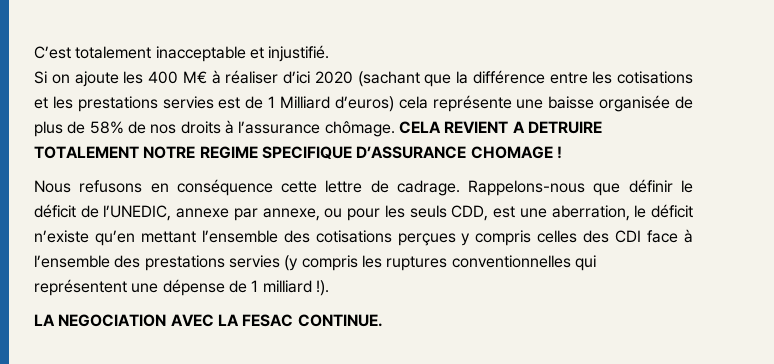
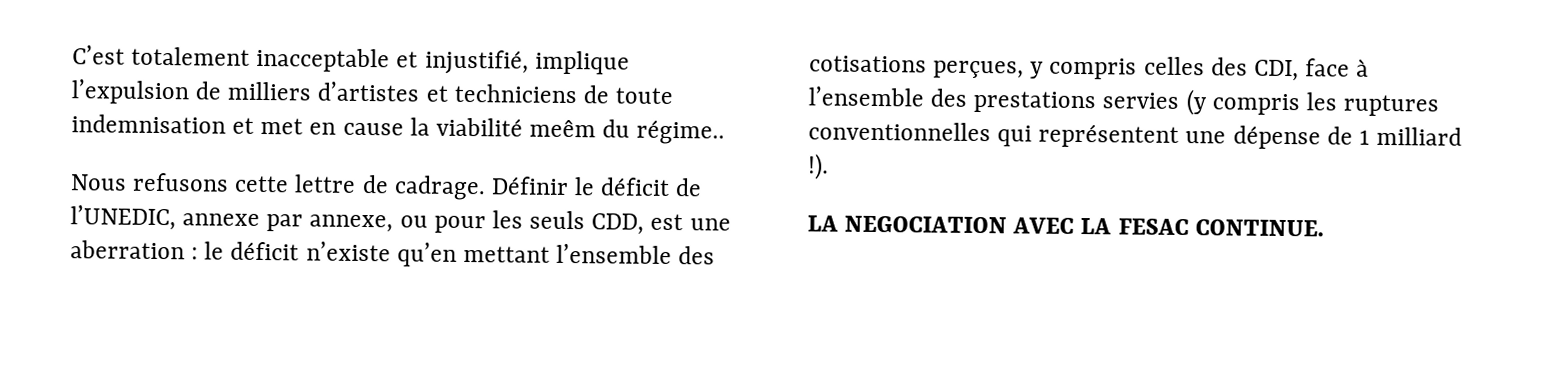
[268,45,330,62] [34,70,693,87] [34,95,693,112] [34,120,602,137] [34,146,562,159] injustifié. // Si on ajoute les 400 M€ à réaliser d’ici 2020 (sachant que la différence entre les cotisations et les prestations servies est de 1 Milliard d’euros) cela représente une baisse organisée de plus de 58% de nos droits à l’assurance chômage. CELA REVIENT A DETRUIRE TOTALEMENT NOTRE REGIME SPECIFIQUE D’ASSURANCE CHOMAGE ! -> [424,49,630,75] [71,79,674,105] [71,114,726,145] injustifié, implique l’expulsion de milliers d’artistes et techniciens de toute indemnisation et met en cause la viabilité meêm du régime..
[150,179,273,196] en conséquence -> (230, 182) none
[468,179,673,196] Rappelons-nous que définir -> [490,176,569,195] Définir
[551,205,630,221] aberration, -> [70,240,199,260] aberration :
[397,233,456,246] perçues -> [933,60,1025,79] perçues,
[615,230,642,243] CDI -> [1253,59,1299,82] CDI,

